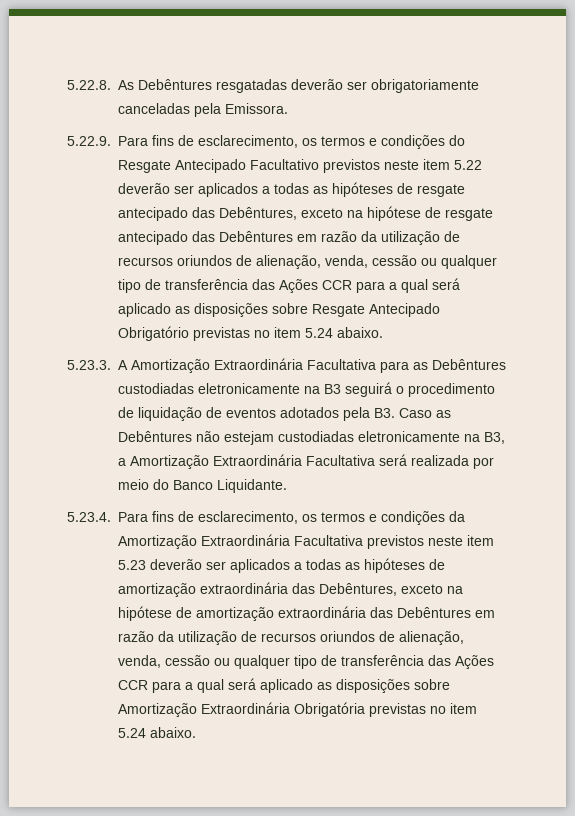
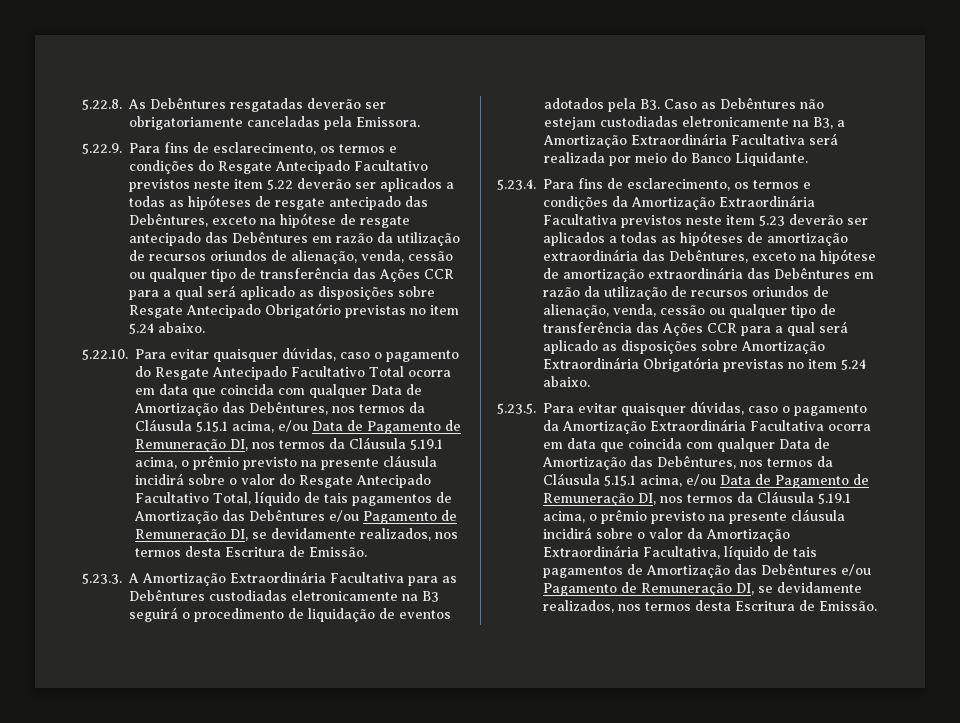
(383, 332) none -> [82,348,459,362] [135,366,451,380] [135,384,422,398] [134,401,425,416] [135,419,461,434] [135,437,443,452] [135,455,437,470] [135,473,431,488] [135,491,452,506] [134,509,457,524] [135,528,458,542] [135,546,367,557] // 5.22.10. Para evitar quaisquer dúvidas, caso o pagamento do Resgate Antecipado Facultativo Total ocorra em data que coincida com qualquer Data de Amortização das Debêntures, nos termos da Cláusula 5.15.1 acima, e/ou Data de Pagamento de Remuneração DI, nos termos da Cláusula 5.19.1 acima, o prêmio previsto na presente cláusula incidirá sobre o valor do Resgate Antecipado Facultativo Total, líquido de tais pagamentos de Amortização das Debêntures e/ou Pagamento de Remuneração DI, se devidamente realizados, nos termos desta Escritura de Emissão.
(196, 732) none -> [497,402,867,416] [543,419,871,434] [543,438,830,452] [542,455,833,470] [543,473,869,488] [543,491,851,506] [543,509,845,524] [543,527,790,542] [543,545,817,560] [543,563,871,578] [543,582,862,596] [543,600,877,613] // 5.23.5. Para evitar quaisquer dúvidas, caso o pagamento da Amortização Extraordinária Facultativa ocorra em data que coincida com qualquer Data de Amortização das Debêntures, nos termos da Cláusula 5.15.1 acima, e/ou Data de Pagamento de Remuneração DI, nos termos da Cláusula 5.19.1 acima, o prêmio previsto na presente cláusula incidirá sobre o valor da Amortização Extraordinária Facultativa, líquido de tais pagamentos de Amortização das Debêntures e/ou Pagamento de Remuneração DI, se devidamente realizados, nos termos desta Escritura de Emissão.

